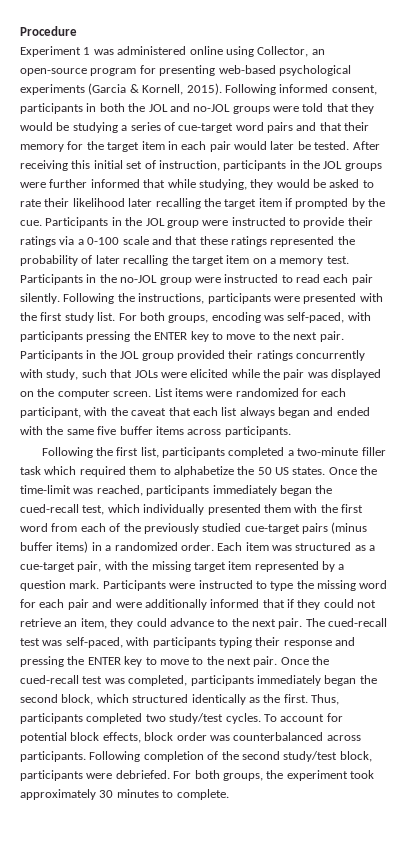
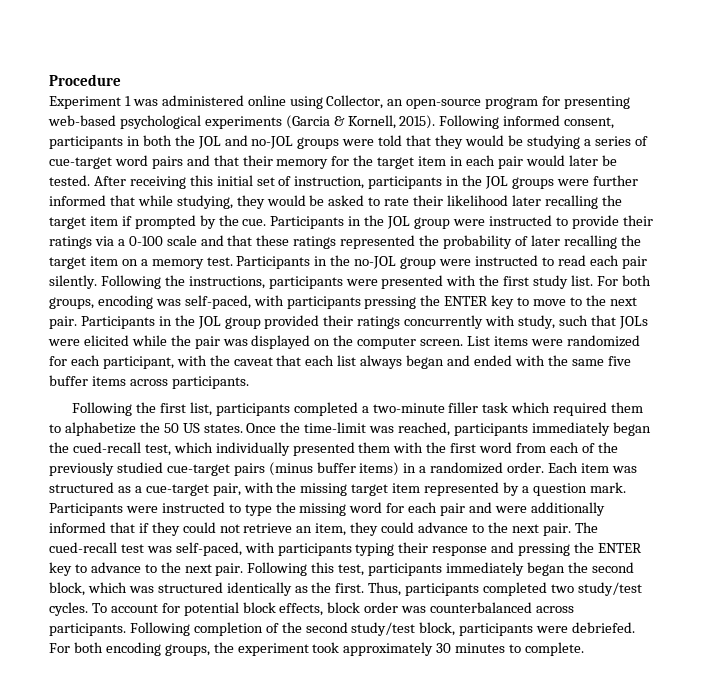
[159,656,330,667] [20,675,188,686] move to the next pair. Once the cued-recall test was completed, -> [90,562,365,576] advance to the next pair. Following this test,
(129, 698) none -> [128,586,154,593] was
(220, 774) none -> [105,642,161,656] encoding

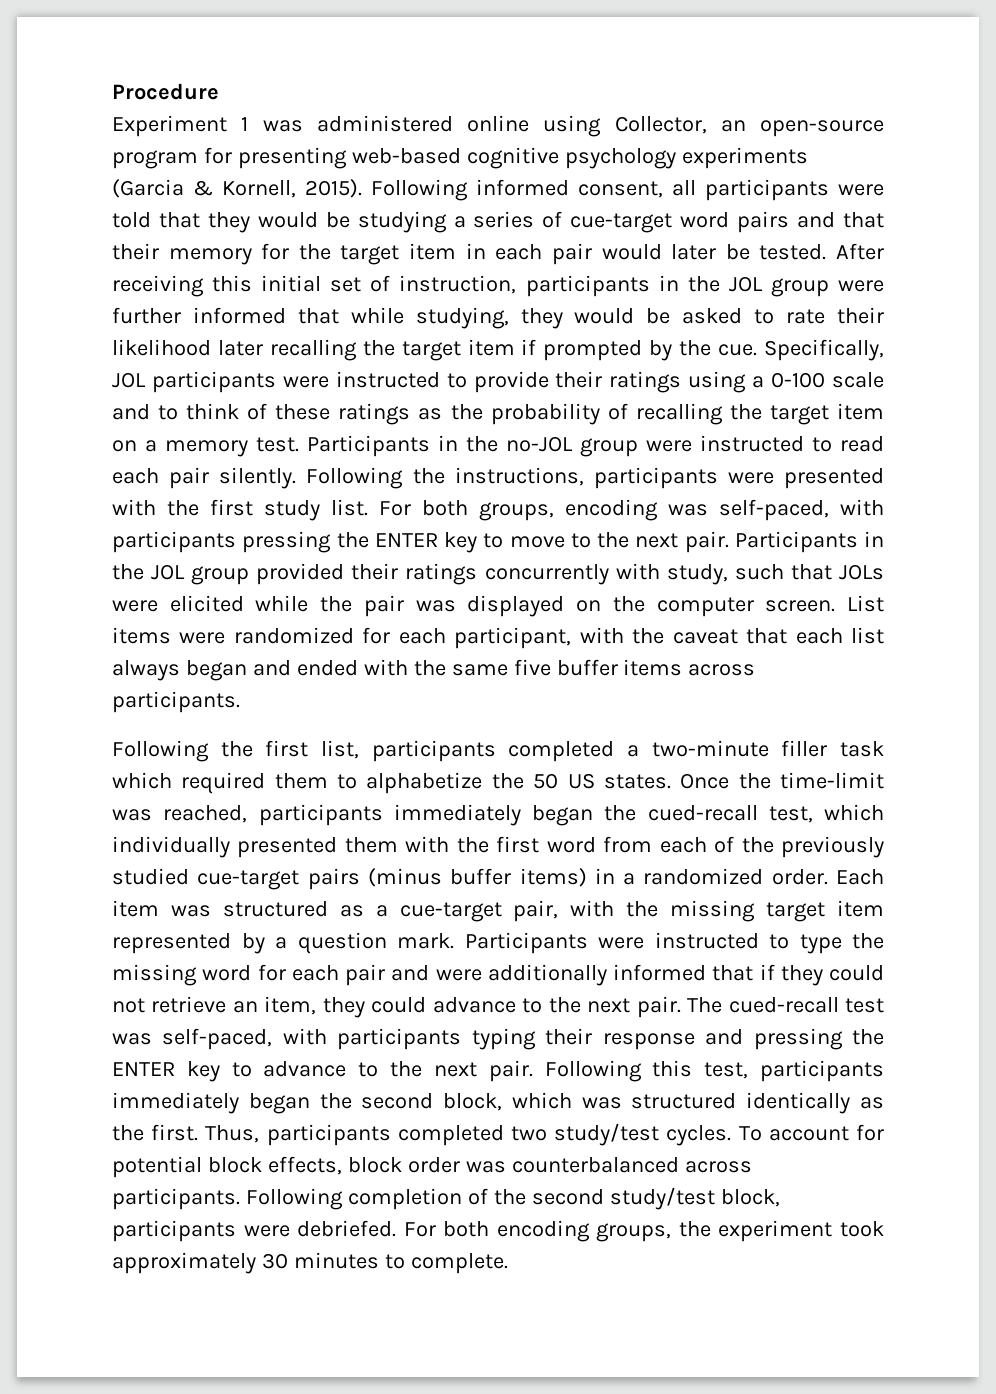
[119,115,201,129] psychological -> [466,147,676,169] cognitive psychology
[49,135,340,149] participants in both the JOL and no-JOL groups -> [672,179,829,201] all participants
[511,177,554,189] groups -> [770,278,829,297] group
[270,215,451,229] Participants in the JOL group -> [763,339,884,361] [112,371,276,393] Specifically, JOL participants
[94,236,114,246] via -> [688,371,747,393] using
[227,235,253,246] that -> [158,403,268,420] to think of
[340,235,416,249] represented -> [418,408,443,420] as
[530,235,560,246] later -> (628, 411) none

